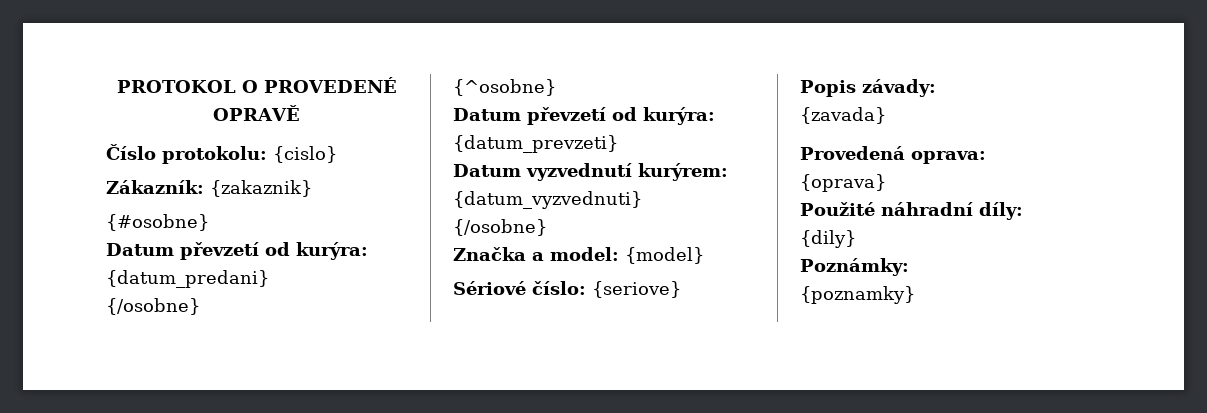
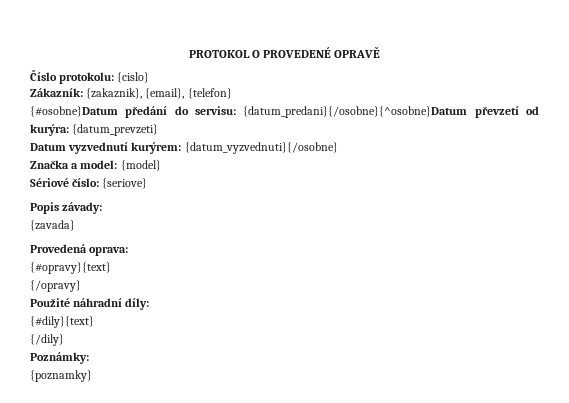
[210,180,312,197] [106,214,209,231] [106,242,368,260] [106,270,269,288] [106,298,200,315] [453,79,556,96] [453,108,521,121] {zakaznik} // {#osobne} // Datum převzetí od kurýra: {datum_predani} // {/osobne} // {^osobne} // Datum -> [86,88,232,99] [30,106,468,118] {zakaznik}, {email}, {telefon} // {#osobne}Datum předání do servisu: {datum_predani}{/osobne}{^osobne}Datum
[453,191,642,209] [453,219,547,236] {datum_vyzvednuti} // {/osobne} -> [184,142,338,154] {datum_vyzvednuti}{/osobne}
[800,174,886,192] {oprava} -> [30,262,111,274] [30,280,81,292] {#opravy}{text} // {/opravy}
[800,230,856,248] {dily} -> [30,316,94,328] [30,334,64,346] {#dily}{text} // {/dily}

